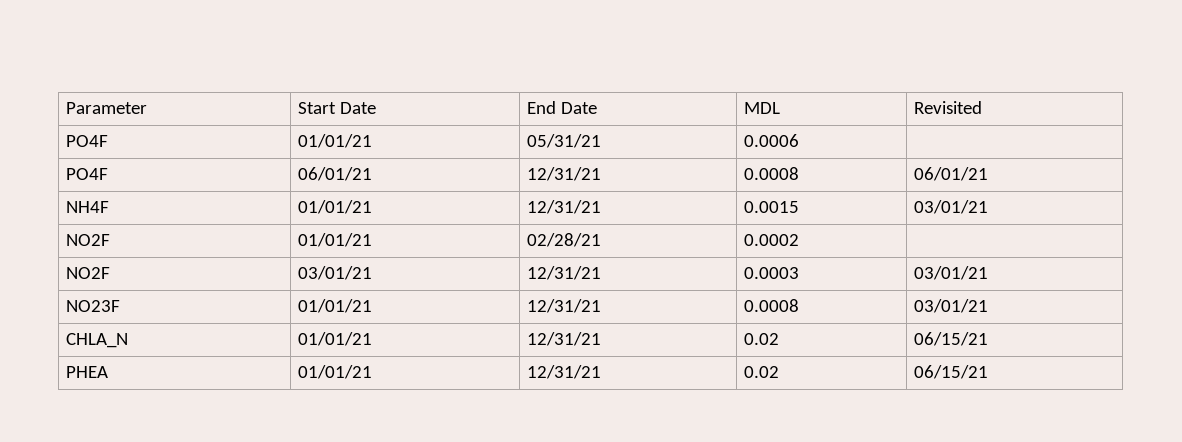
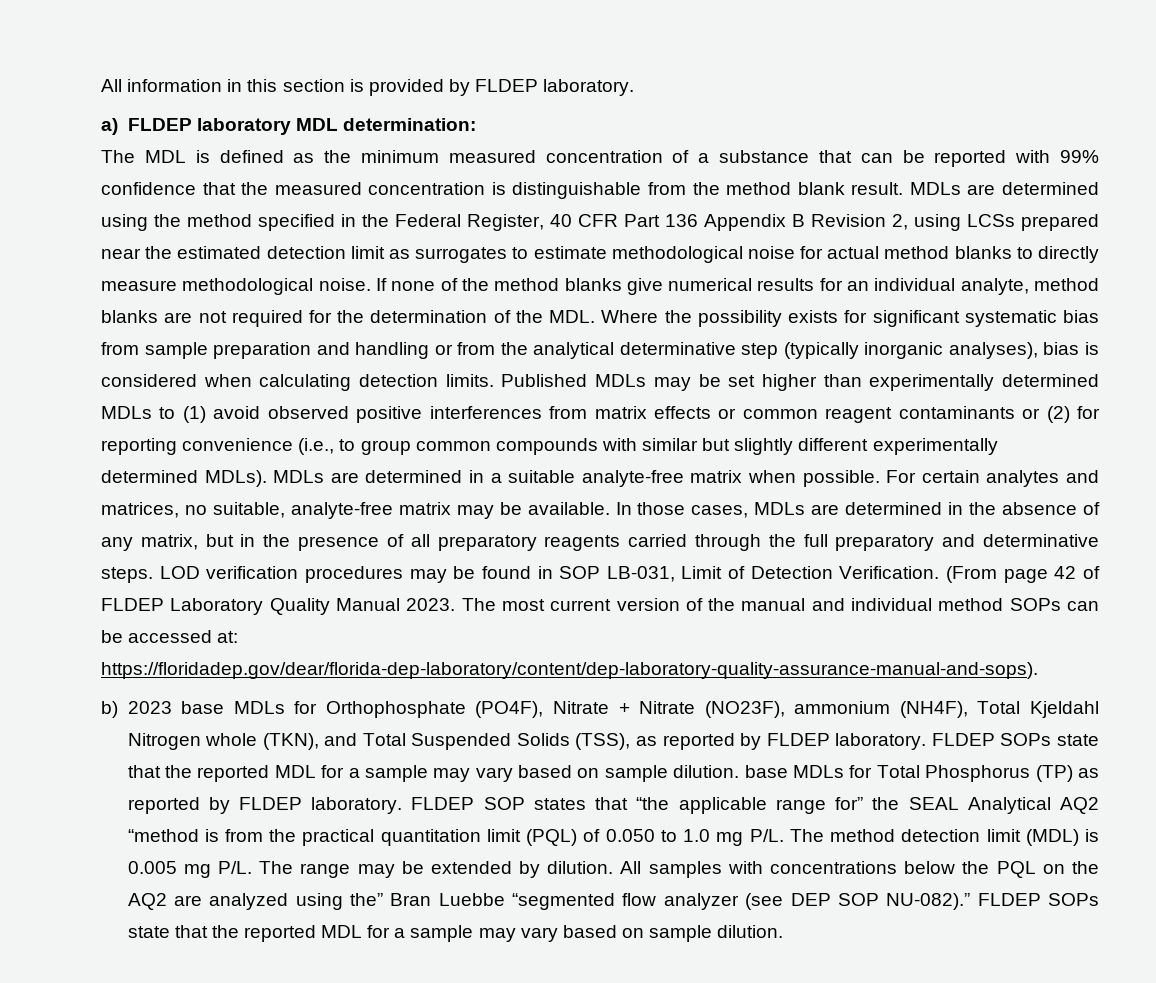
[65,102,147,114] [297,102,376,114] [526,101,597,114] [743,102,780,114] [913,101,982,114] [65,135,108,147] [297,134,372,148] [526,134,601,148] [743,134,799,147] [65,168,108,180] [297,167,372,181] [526,167,601,181] [743,167,799,180] [913,167,988,181] [65,201,109,213] [297,200,372,214] [526,200,601,214] [743,201,799,213] [913,200,988,214] [65,234,110,246] [297,233,372,247] [526,233,601,247] [743,234,799,246] [65,267,110,279] [297,266,372,280] [526,266,601,280] [743,267,799,279] [913,266,988,280] [65,300,120,312] [297,299,372,313] [526,299,601,313] [743,299,799,312] [913,299,988,313] [65,333,128,348] [297,332,372,346] [526,332,601,346] [743,333,779,345] [913,332,988,346] [65,366,108,378] [297,365,372,379] [526,365,601,379] [743,366,779,378] [913,365,988,379] Parameter | Start Date | End Date | MDL | Revisited // PO4F | 01/01/21 | 05/31/21 | 0.0006 | // PO4F | 06/01/21 | 12/31/21 | 0.0008 | 06/01/21 // NH4F | 01/01/21 | 12/31/21 | 0.0015 | 03/01/21 // NO2F | 01/01/21 | 02/28/21 | 0.0002 | // NO2F | 03/01/21 | 12/31/21 | 0.0003 | 03/01/21 // NO23F | 01/01/21 | 12/31/21 | 0.0008 | 03/01/21 // CHLA_N | 01/01/21 | 12/31/21 | 0.02 | 06/15/21 // PHEA | 01/01/21 | 12/31/21 | 0.02 | 06/15/21 -> [101,79,635,96] [101,118,476,135] [101,150,1099,167] [101,182,1099,199] [101,214,1100,231] [101,246,1099,263] [101,278,1099,295] [101,310,1099,327] [101,342,1099,359] [101,374,1099,391] [101,406,1100,423] [101,438,998,455] [101,470,1099,487] [101,502,1101,519] [101,534,1099,551] [101,566,1100,583] [101,598,1099,615] [101,630,239,643] [101,662,1039,679] [101,701,1099,718] [127,733,1099,750] [127,765,1099,782] [127,797,1099,814] [127,829,1099,846] [127,861,1099,878] [127,893,1100,910] [127,925,784,942] All information in this section is provided by FLDEP laboratory. // a) FLDEP laboratory MDL determination: // The MDL is defined as the minimum measured concentration of a substance that can be reported with 99% confidence that the measured concentration is distinguishable from the method blank result. MDLs are determined using the method specified in the Federal Register, 40 CFR Part 136 Appendix B Revision 2, using LCSs prepared near the estimated detection limit as surrogates to estimate methodological noise for actual method blanks to directly measure methodological noise. If none of the method blanks give numerical results for an individual analyte, method blanks are not required for the determination of the MDL. Where the possibility exists for significant systematic bias from sample preparation and handling or from the analytical determinative step (typically inorganic analyses), bias is considered when calculating detection limits. Published MDLs may be set higher than experimentally determined MDLs to (1) avoid observed positive interferences from matrix effects or common reagent contaminants or (2) for reporting convenience (i.e., to group common compounds with similar but slightly different experimentally determined MDLs). MDLs are determined in a suitable analyte-free matrix when possible. For certain analytes and matrices, no suitable, analyte-free matrix may be available. In those cases, MDLs are determined in the absence of any matrix, but in the presence of all preparatory reagents carried through the full preparatory and determinative steps. LOD verification procedures may be found in SOP LB-031, Limit of Detection Verification. (From page 42 of FLDEP Laboratory Quality Manual 2023. The most current version of the manual and individual method SOPs can be accessed at: https://floridadep.gov/dear/florida-dep-laboratory/content/dep-laboratory-quality-assurance-manual-and-sops). // b) 2023 base MDLs for Orthophosphate (PO4F), Nitrate + Nitrate (NO23F), ammonium (NH4F), Total Kjeldahl Nitrogen whole (TKN), and Total Suspended Solids (TSS), as reported by FLDEP laboratory. FLDEP SOPs state that the reported MDL for a sample may vary based on sample dilution. base MDLs for Total Phosphorus (TP) as reported by FLDEP laboratory. FLDEP SOP states that “the applicable range for” the SEAL Analytical AQ2 “method is from the practical quantitation limit (PQL) of 0.050 to 1.0 mg P/L. The method detection limit (MDL) is 0.005 mg P/L. The range may be extended by dilution. All samples with concentrations below the PQL on the AQ2 are analyzed using the” Bran Luebbe “segmented flow analyzer (see DEP SOP NU-082).” FLDEP SOPs state that the reported MDL for a sample may vary based on sample dilution.

